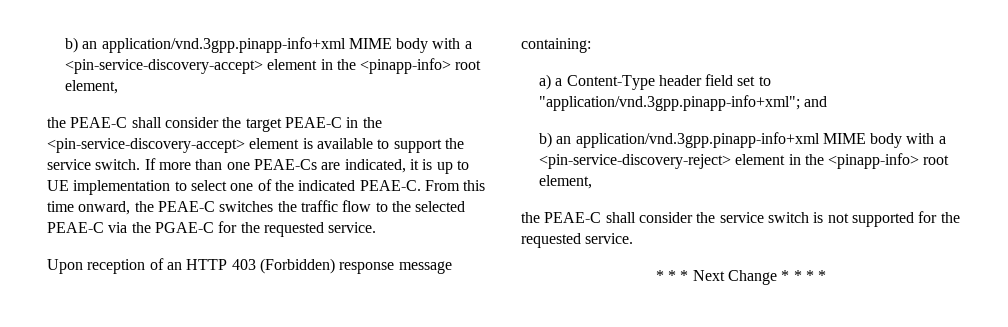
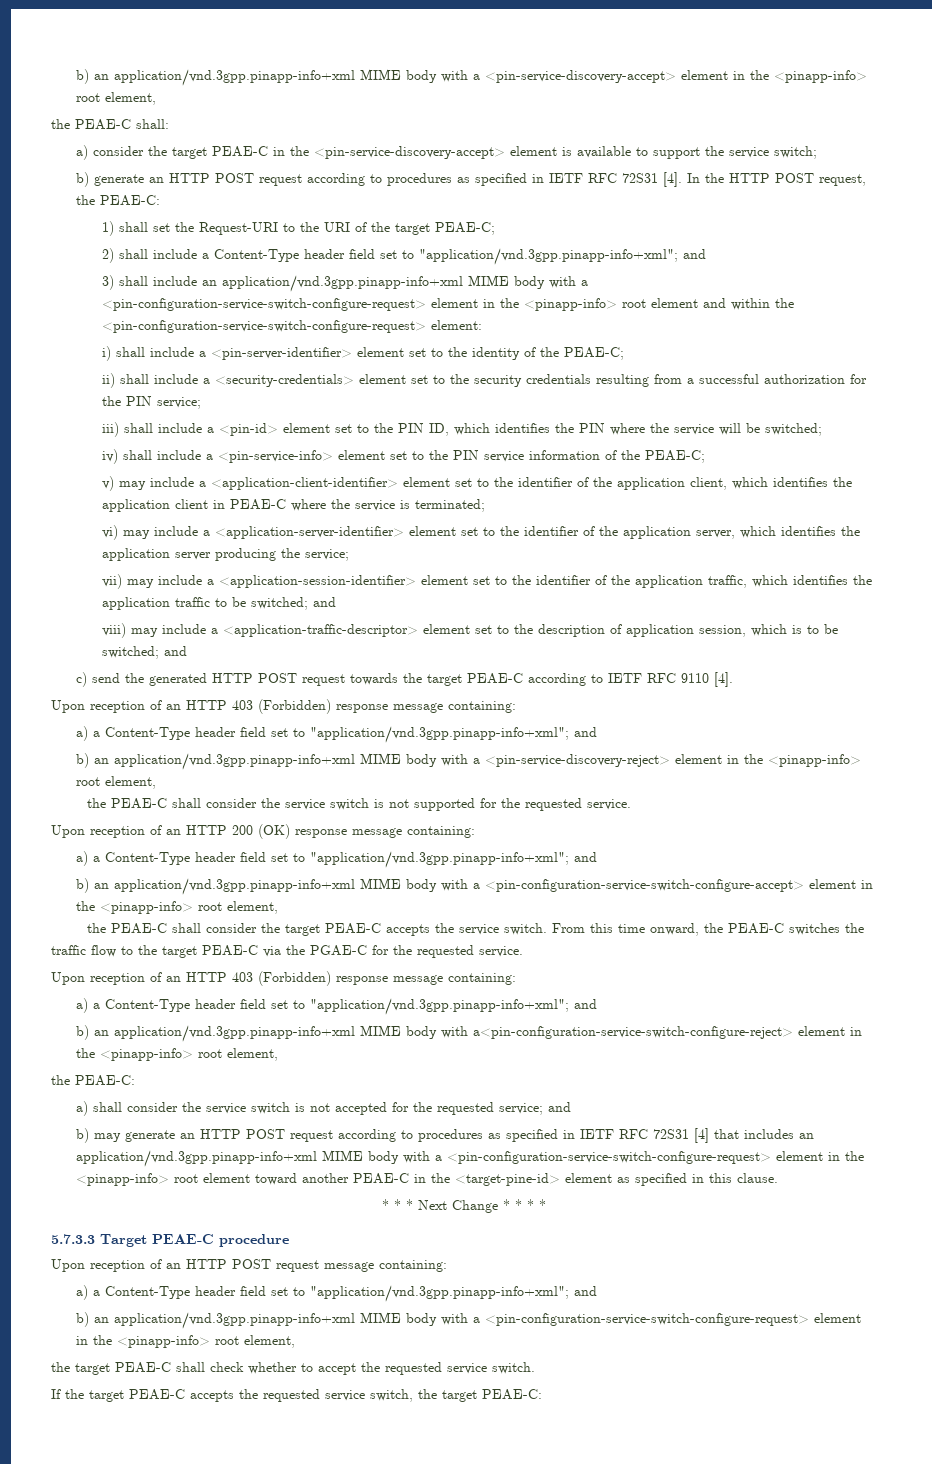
[131,117,162,128] shall -> [136,119,169,129] [76,145,89,160] shall: // a)
[95,158,469,174] [47,179,486,195] [47,200,466,215] [47,221,377,237] switch. If more than one PEAE-Cs are indicated, it is up to UE implementation to select one of the indicated PEAE-C. From this time onward, the PEAE-C switches the traffic flow to the selected PEAE-C via the PGAE-C for the requested service. -> [774,146,818,159] [76,172,867,187] [76,195,161,206] [101,221,495,236] [101,248,706,265] [101,275,588,292] [101,298,794,311] [101,320,482,333] [101,346,624,361] [101,373,867,388] [101,396,201,409] [101,422,822,437] [101,449,705,464] [101,476,852,491] [101,499,485,512] [101,525,860,540] [101,548,349,561] [101,574,872,589] [101,597,336,610] [101,623,838,638] [101,646,187,659] [76,672,734,687] switch; // b) generate an HTTP POST request according to procedures as specified in IETF RFC 72S31 [4]. In the HTTP POST request, the PEAE-C: // 1) shall set the Request-URI to the URI of the target PEAE-C; // 2) shall include a Content-Type header field set to "application/vnd.3gpp.pinapp-info+xml"; and // 3) shall include an application/vnd.3gpp.pinapp-info+xml MIME body with a <pin-configuration-service-switch-configure-request> element in the <pinapp-info> root element and within the <pin-configuration-service-switch-configure-request> element: // i) shall include a <pin-server-identifier> element set to the identity of the PEAE-C; // ii) shall include a <security-credentials> element set to the security credentials resulting from a successful authorization for the PIN service; // iii) shall include a <pin-id> element set to the PIN ID, which identifies the PIN where the service will be switched; // iv) shall include a <pin-service-info> element set to the PIN service information of the PEAE-C; // v) may include a <application-client-identifier> element set to the identifier of the application client, which identifies the application client in PEAE-C where the service is terminated; // vi) may include a <application-server-identifier> element set to the identifier of the application server, which identifies the application server producing the service; // vii) may include a <application-session-identifier> element set to the identifier of the application traffic, which identifies the application traffic to be switched; and // viii) may include a <application-traffic-descriptor> element set to the description of application session, which is to be switched; and // c) send the generated HTTP POST request towards the target PEAE-C according to IETF RFC 9110 [4].
(634, 238) none -> [51,824,475,839] [76,851,598,868] [76,878,874,895] [76,901,279,914] [86,923,864,936] [51,945,523,958] [51,971,516,986] [76,998,598,1015] [76,1025,863,1042] [76,1048,279,1061] [51,1075,135,1086] [76,1101,572,1116] [76,1128,815,1143] [76,1150,865,1167] [76,1173,779,1186] // Upon reception of an HTTP 200 (OK) response message containing: // a) a Content-Type header field set to "application/vnd.3gpp.pinapp-info+xml"; and // b) an application/vnd.3gpp.pinapp-info+xml MIME body with a <pin-configuration-service-switch-configure-accept> element in the <pinapp-info> root element, // the PEAE-C shall consider the target PEAE-C accepts the service switch. From this time onward, the PEAE-C switches the traffic flow to the target PEAE-C via the PGAE-C for the requested service. // Upon reception of an HTTP 403 (Forbidden) response message containing: // a) a Content-Type header field set to "application/vnd.3gpp.pinapp-info+xml"; and // b) an application/vnd.3gpp.pinapp-info+xml MIME body with a<pin-configuration-service-switch-configure-reject> element in the <pinapp-info> root element, // the PEAE-C: // a) shall consider the service switch is not accepted for the requested service; and // b) may generate an HTTP POST request according to procedures as specified in IETF RFC 72S31 [4] that includes an application/vnd.3gpp.pinapp-info+xml MIME body with a <pin-configuration-service-switch-configure-request> element in the <pinapp-info> root element toward another PEAE-C in the <target-pine-id> element as specified in this clause.
(827, 275) none -> [51,1234,289,1247] [51,1259,447,1272] [76,1285,598,1302] [76,1312,862,1329] [76,1335,296,1348] [51,1362,535,1375] [51,1389,542,1402] // 5.7.3.3 Target PEAE-C procedure // Upon reception of an HTTP POST request message containing: // a) a Content-Type header field set to "application/vnd.3gpp.pinapp-info+xml"; and // b) an application/vnd.3gpp.pinapp-info+xml MIME body with a <pin-configuration-service-switch-configure-request> element in the <pinapp-info> root element, // the target PEAE-C shall check whether to accept the requested service switch. // If the target PEAE-C accepts the requested service switch, the target PEAE-C:

